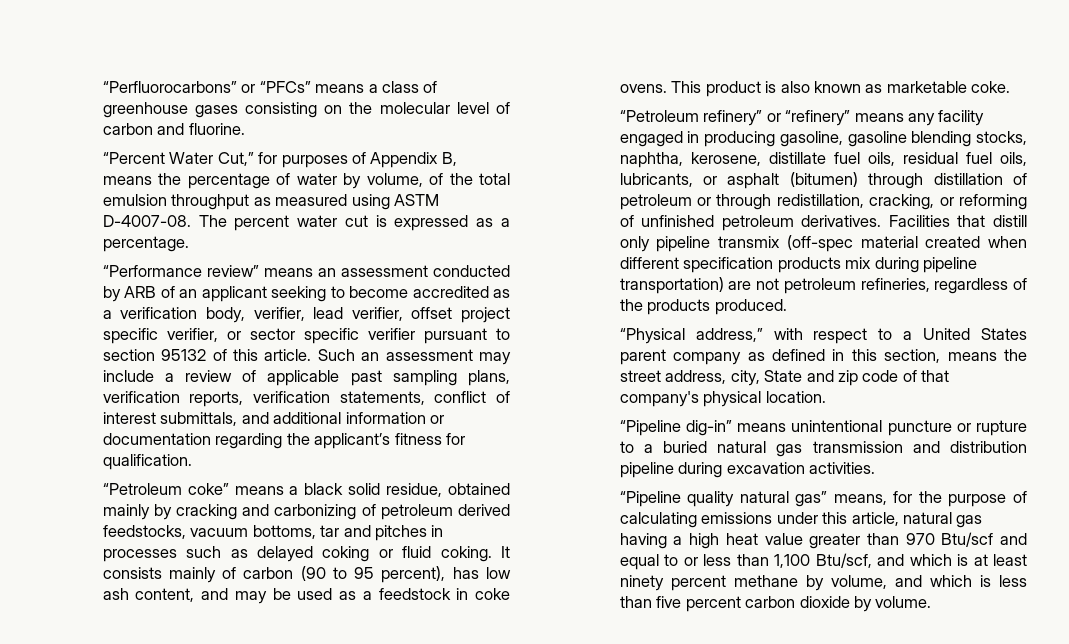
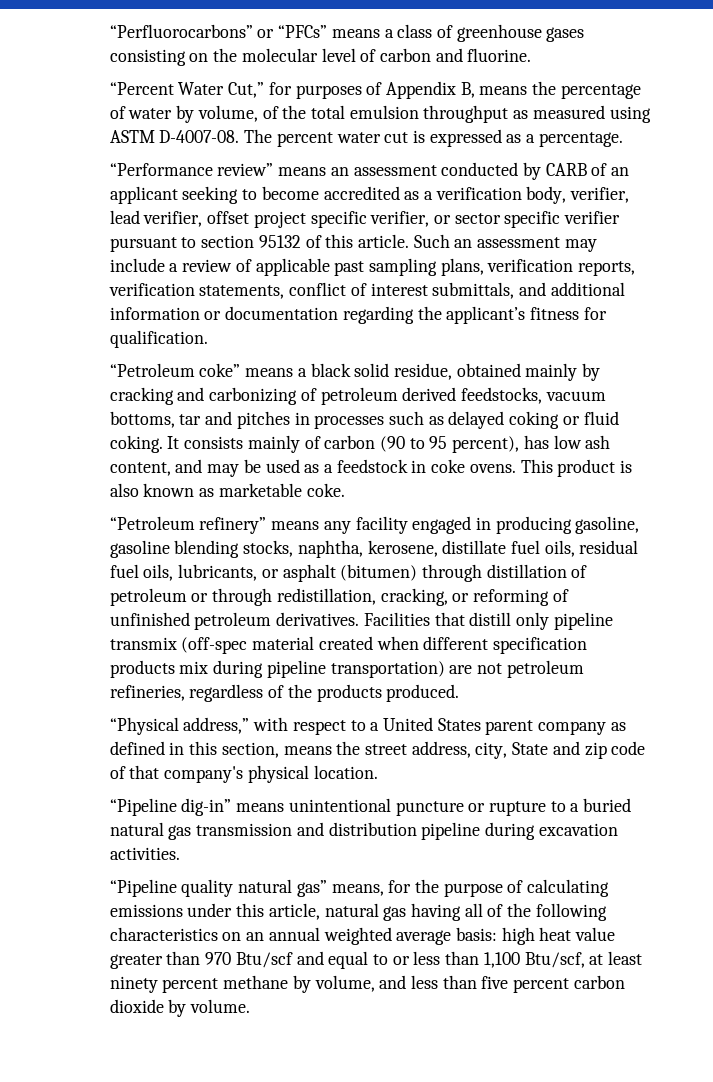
[124,286,157,298] ARB -> [545,163,587,176] CARB
[766,110,851,126] or “refinery” -> (267, 525) none
[673,536,683,545] a -> [464,903,607,921] [109,927,497,945] all of the following characteristics on an annual weighted average basis:
[877,554,969,566] and which is -> (585, 960) none
[929,575,991,587] which is -> (407, 982) none

